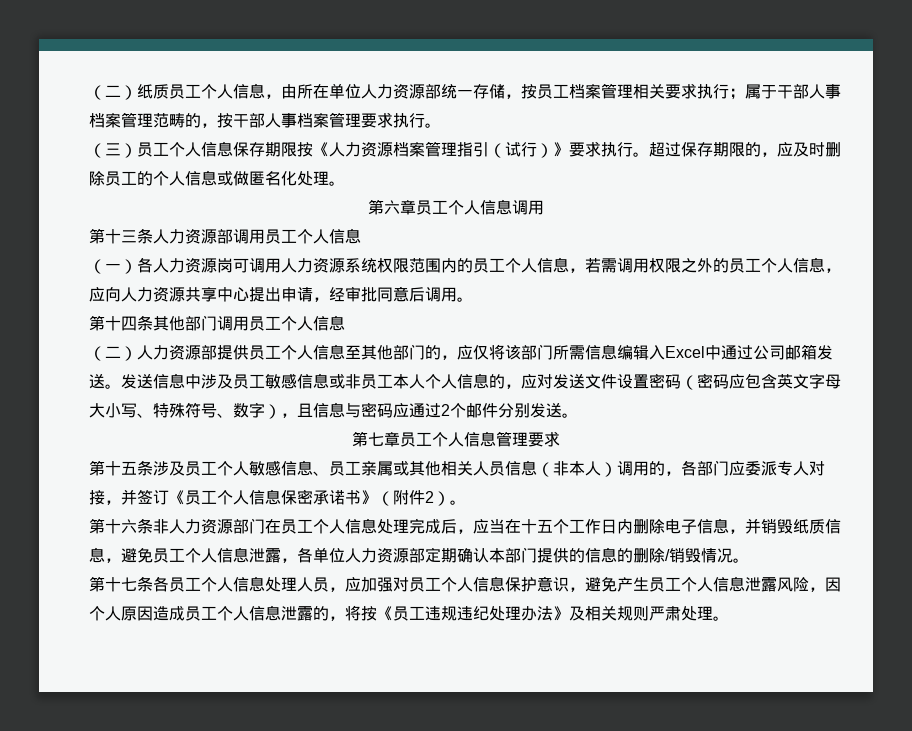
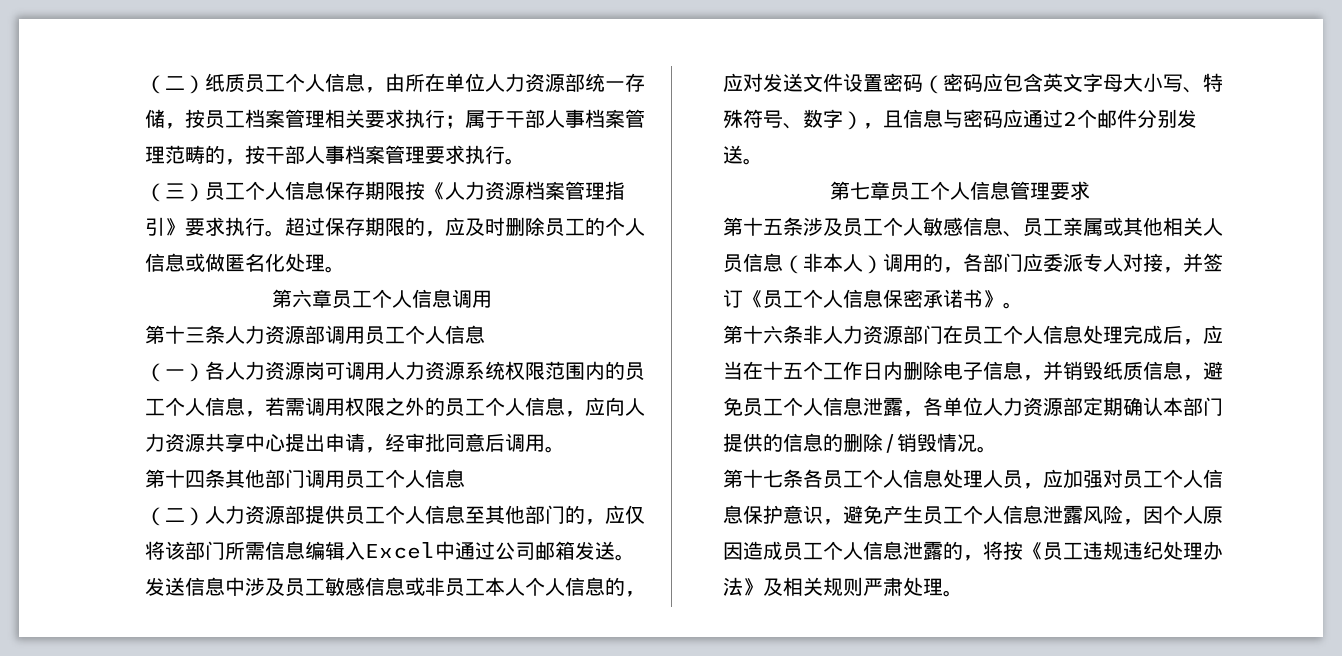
[488,142,553,158] （试行） -> (166, 226) none
[376,490,450,506] （附件2） -> (1004, 299) none

